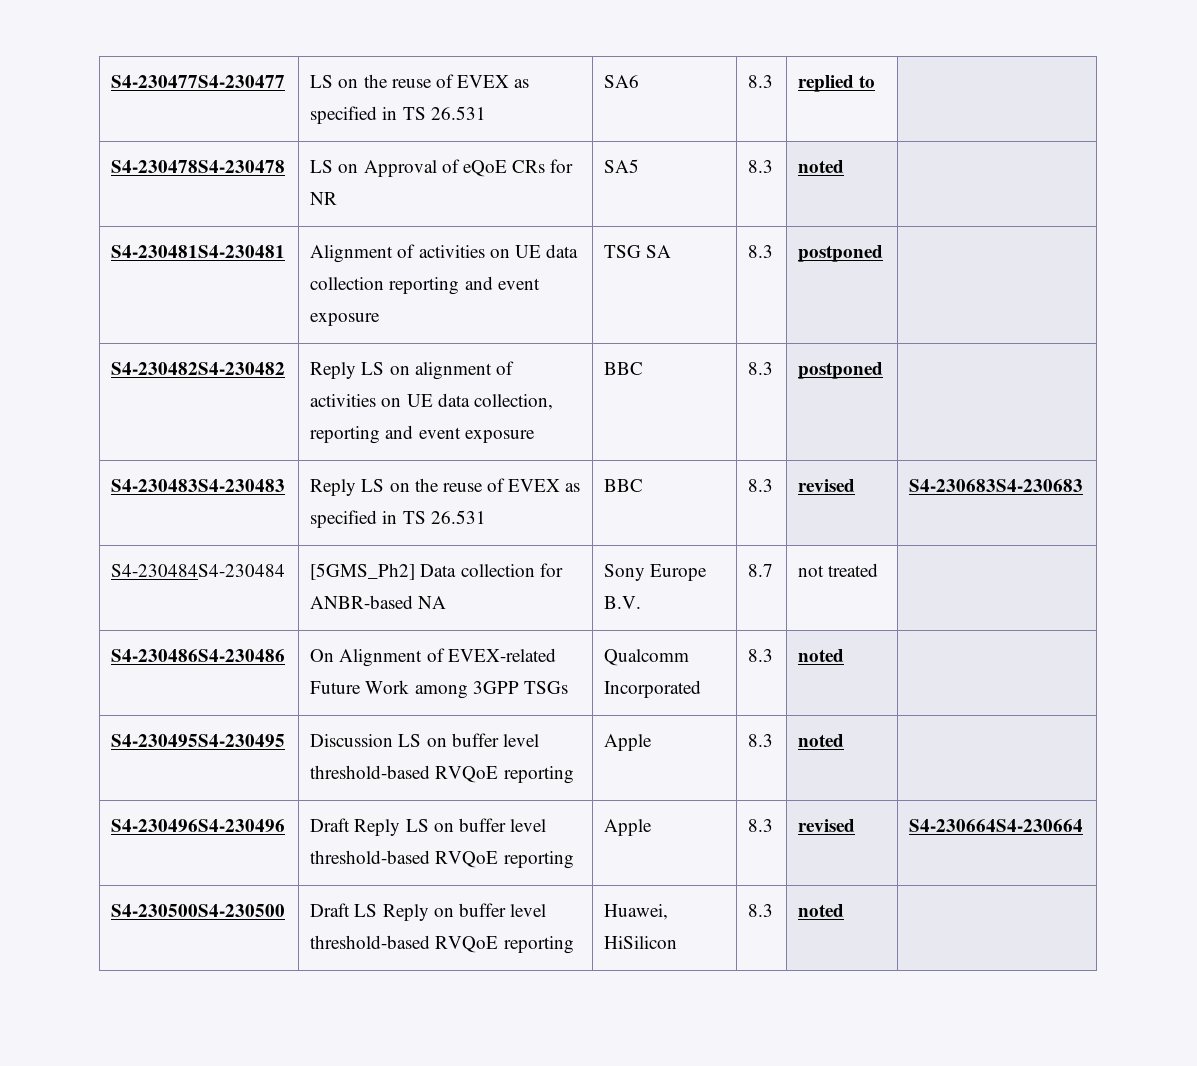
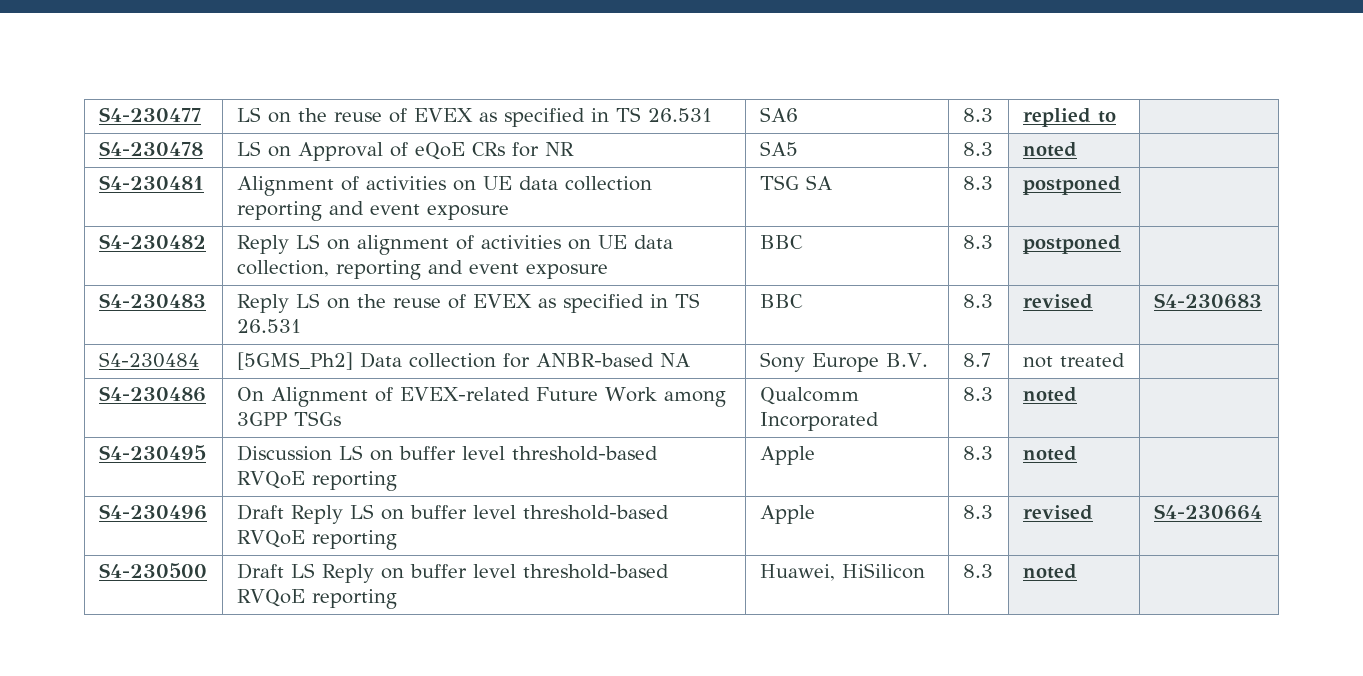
[111,75,286,88] S4-230477S4-230477 -> [98,107,201,122] S4-230477
[111,160,286,173] S4-230478S4-230478 -> [98,141,203,156] S4-230478
[111,245,286,258] S4-230481S4-230481 -> [98,175,204,190] S4-230481
[111,362,286,375] S4-230482S4-230482 -> [98,234,206,249] S4-230482
[111,479,286,492] S4-230483S4-230483 -> [98,293,206,308] S4-230483
[909,479,1084,492] [111,564,286,577] S4-230683S4-230683 // S4-230484S4-230484 -> [1153,293,1262,309] [98,352,199,368] S4-230683 // S4-230484
[111,649,286,662] S4-230486S4-230486 -> [98,386,206,402] S4-230486
[111,734,286,747] S4-230495S4-230495 -> [98,445,206,460] S4-230495
[111,819,286,832] S4-230496S4-230496 -> [98,504,207,520] S4-230496
[909,819,1084,832] [111,904,286,917] S4-230664S4-230664 // S4-230500S4-230500 -> [1153,504,1262,520] [98,563,207,578] S4-230664 // S4-230500

